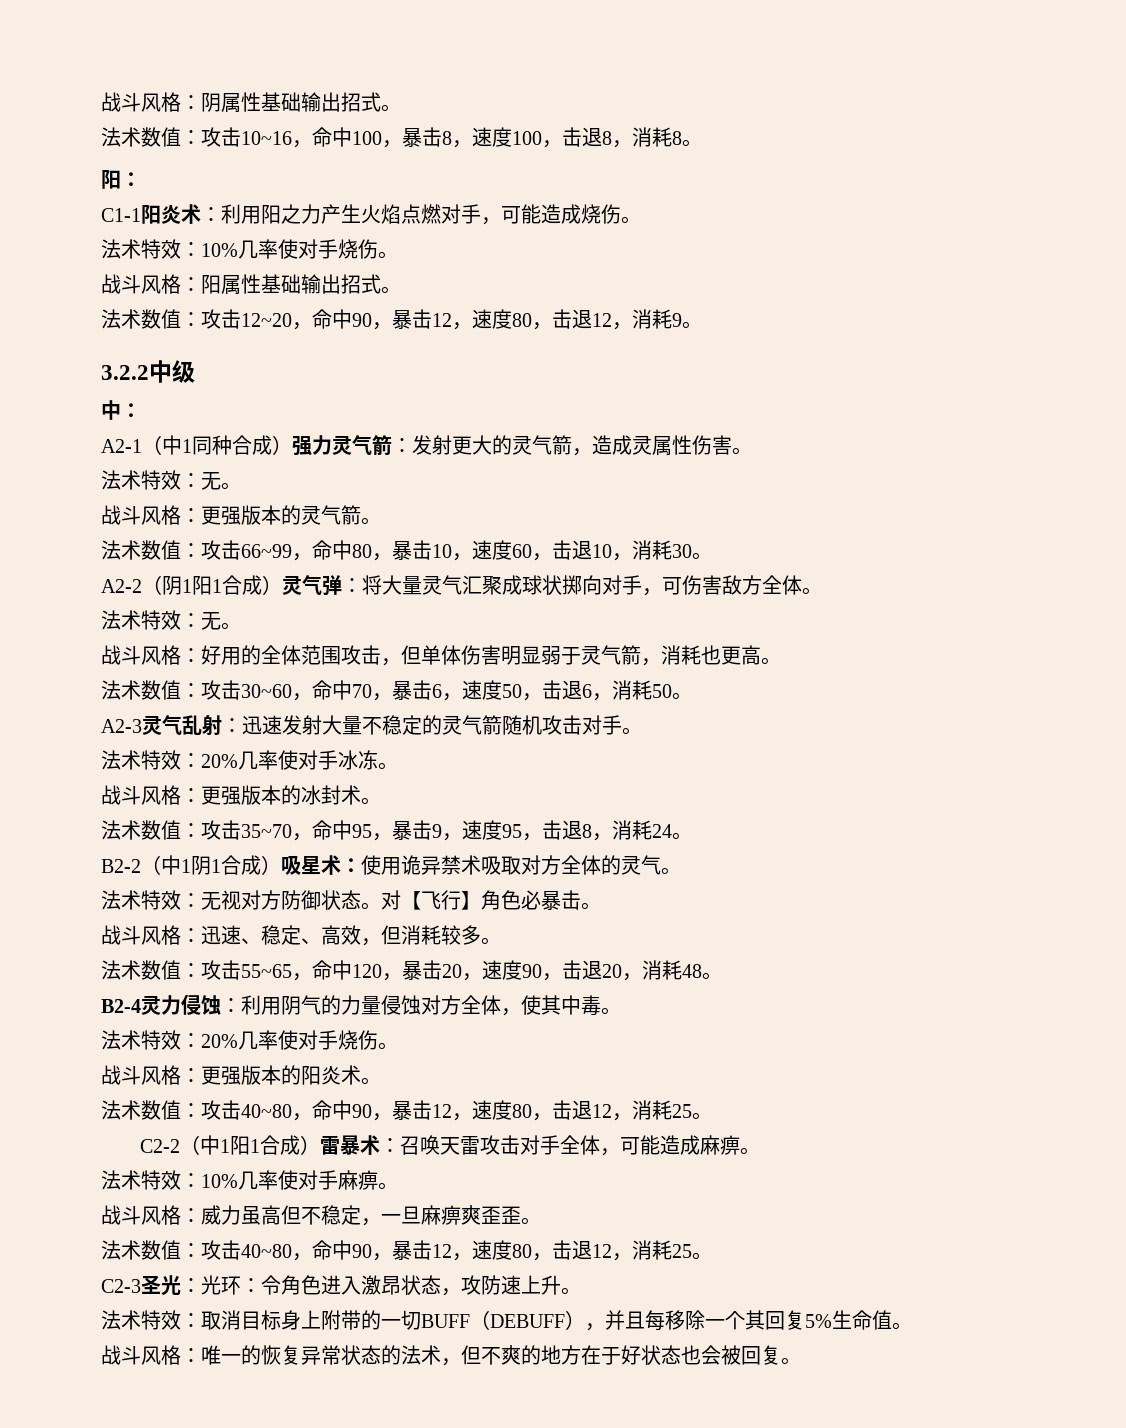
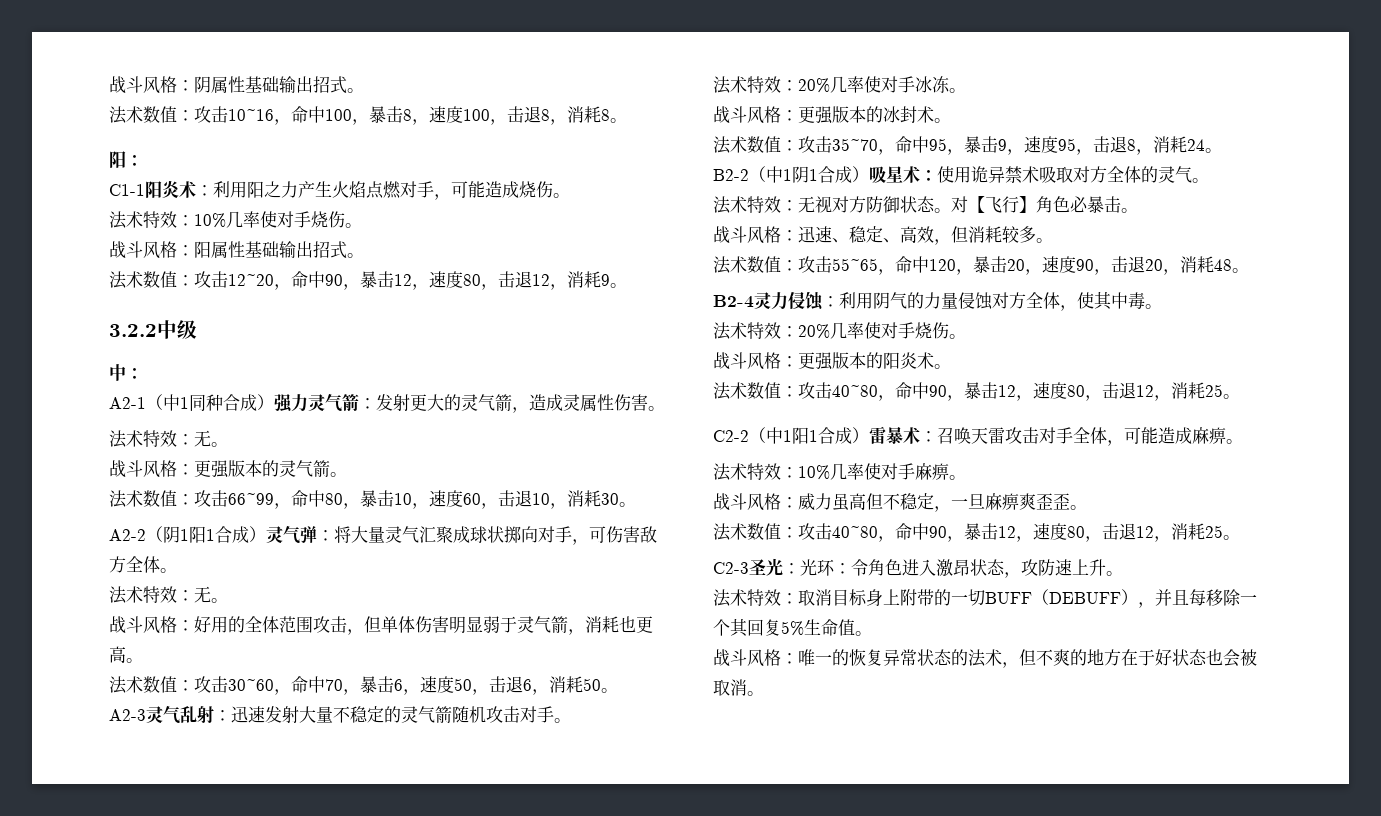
[741,1345,781,1365] 回复 -> [713,679,747,696] 取消

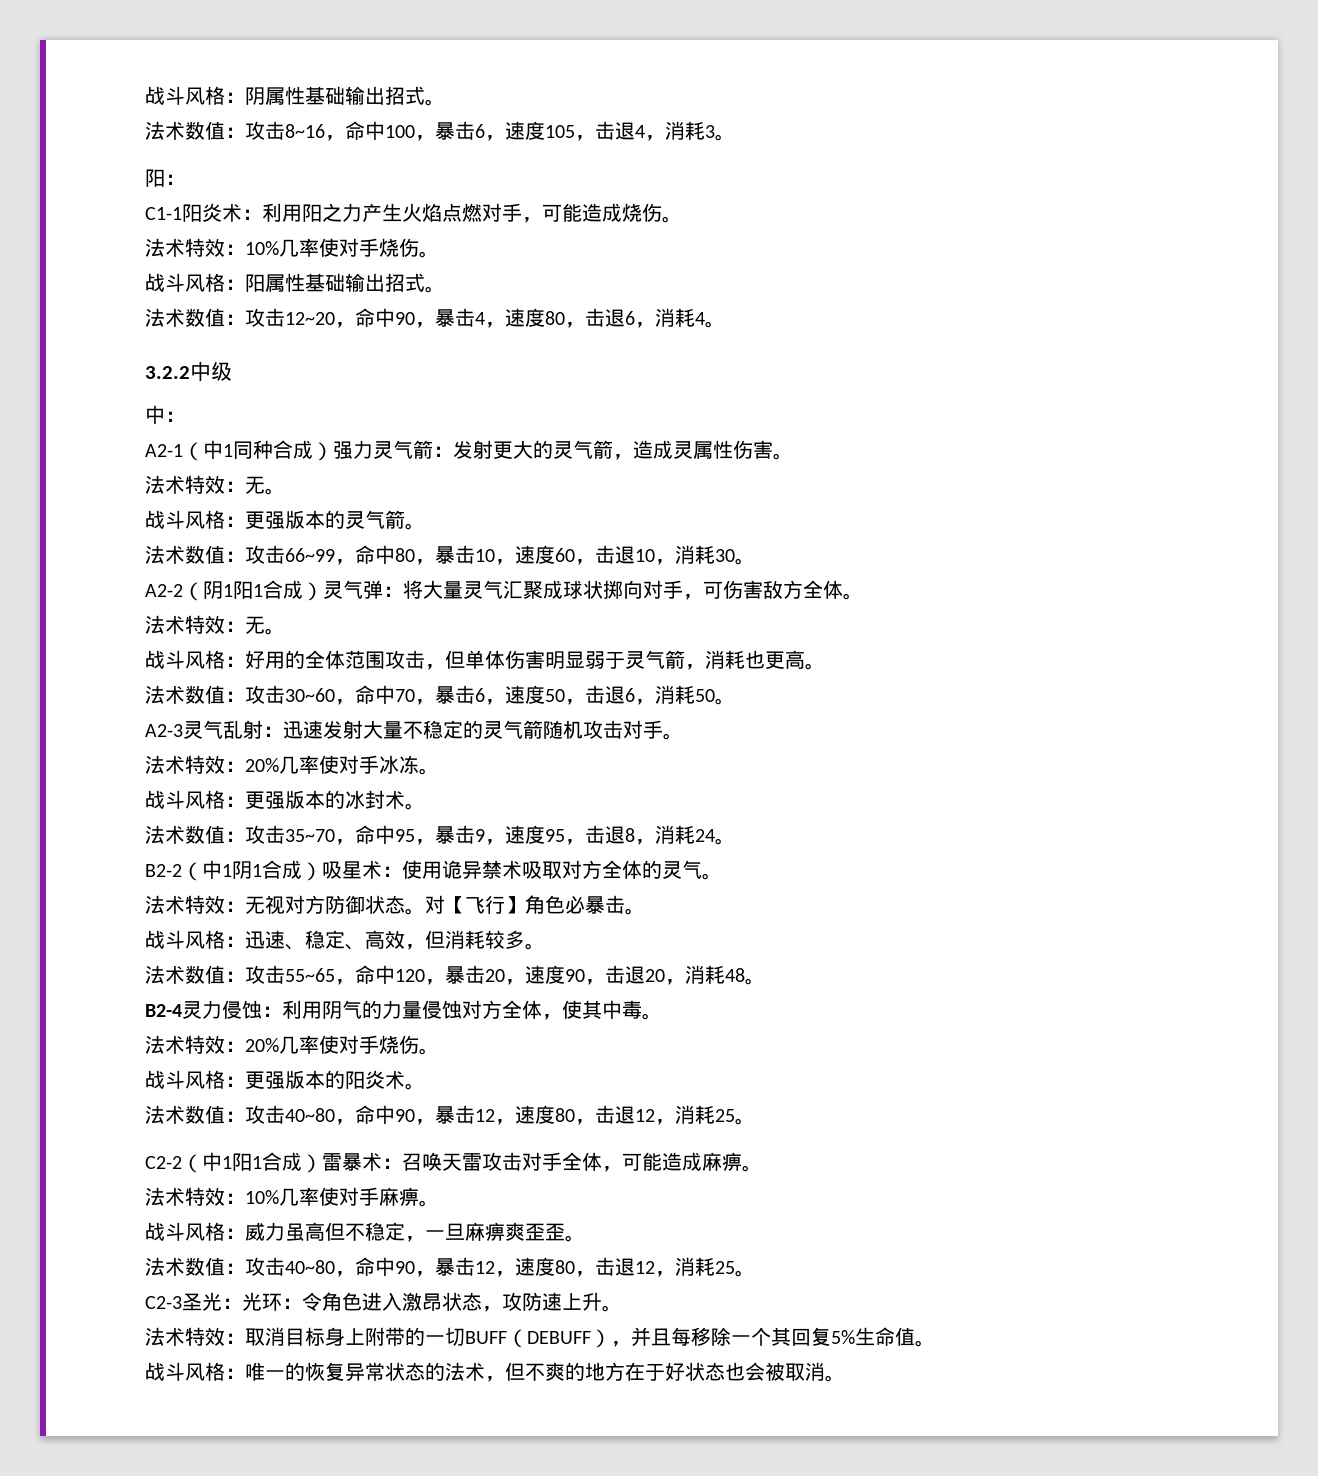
[228,109,274,121] 10~16 -> [285,124,325,138] 8~16
[403,106,610,125] 8，速度100，击退8，消耗8 -> [475,121,715,141] 6，速度105，击退4，消耗3
[394,271,610,290] 12，速度80，击退12，消耗9 -> [475,308,705,328] 4，速度80，击退6，消耗4

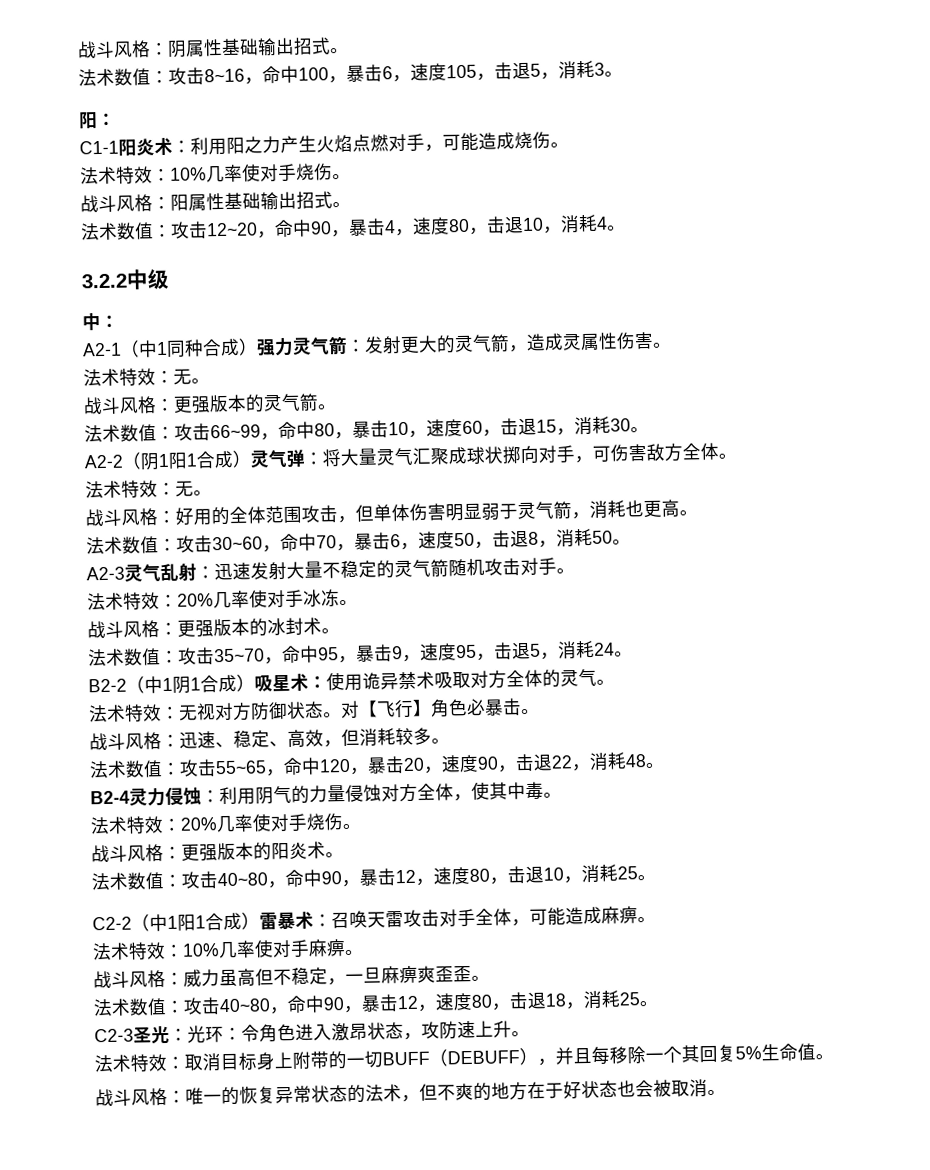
[635,125,645,138] 4 -> [530,63,541,77] 5
[625,311,635,325] 6 -> [522,217,544,231] 10
[635,549,655,562] 10 -> [536,419,557,433] 15
[625,688,635,702] 6 -> [528,531,539,545] 8
[625,828,635,842] 8 -> [529,643,541,657] 5
[645,969,665,982] 20 -> [551,755,573,769] 22
[635,1109,655,1122] 12 -> [543,867,564,881] 10
[635,1261,655,1274] 12 -> [545,993,567,1007] 18

